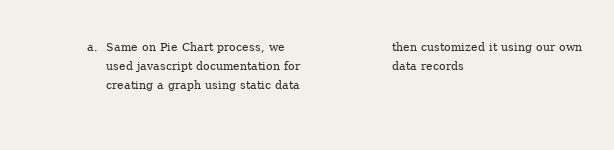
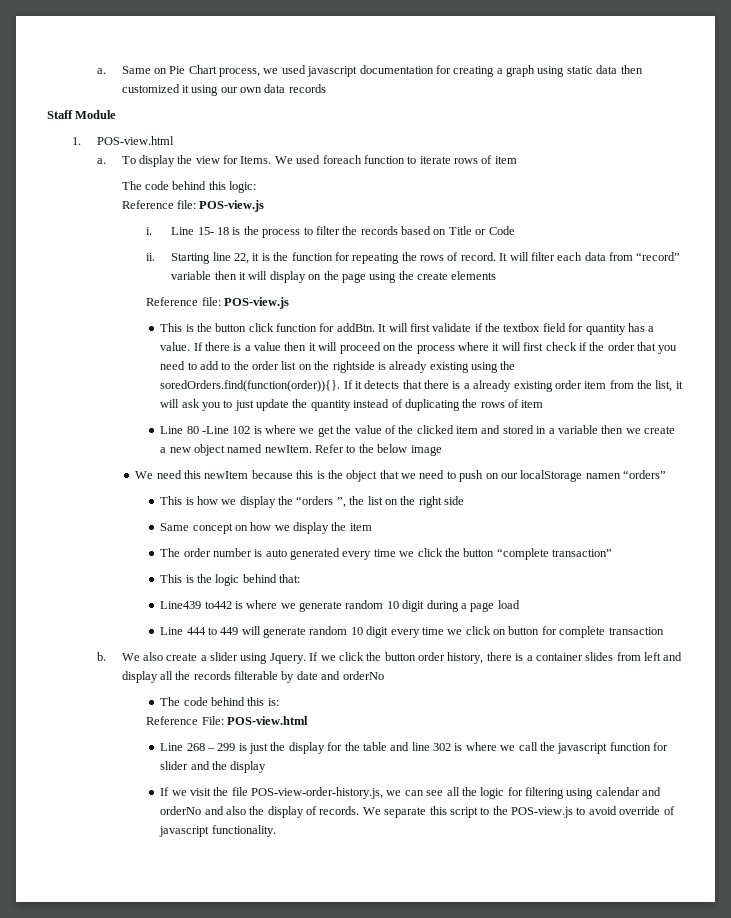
(465, 65) none -> [47,110,117,119] [71,136,174,145] [96,155,517,167] [121,181,257,193] [121,200,265,212] [146,226,515,238] [146,252,681,264] [171,271,497,283] [146,297,290,309] [160,323,655,335] [160,342,678,354] [160,361,516,373] [160,380,683,392] [160,399,544,411] [160,425,676,437] [160,444,442,456] [135,470,667,482] [160,496,465,508] [160,522,372,534] [160,548,613,560] [160,574,301,586] [160,600,520,612] [160,626,664,638] [96,652,683,664] [121,671,384,683] [160,697,279,706] [146,716,309,725] [160,742,669,754] [160,761,267,773] [160,787,662,799] [160,806,675,818] [159,825,276,837] // Staff Module // 1. POS-view.html // a. To display the view for Items. We used foreach function to iterate rows of item // The code behind this logic: // Reference file: POS-view.js // i. Line 15- 18 is the process to filter the records based on Title or Code // ii. Starting line 22, it is the function for repeating the rows of record. It will filter each data from “record” variable then it will display on the page using the create elements // Reference file: POS-view.js // This is the button click function for addBtn. It will first validate if the textbox field for quantity has a value. If there is a value then it will proceed on the process where it will first check if the order that you need to add to the order list on the rightside is already existing using the soredOrders.find(function(order)){}. If it detects that there is a already existing order item from the list, it will ask you to just update the quantity instead of duplicating the rows of item // Line 80 -Line 102 is where we get the value of the clicked item and stored in a variable then we create a new object named newItem. Refer to the below image // We need this newItem because this is the object that we need to push on our localStorage namen “orders” // This is how we display the “orders ”, the list on the right side // Same concept on how we display the item // The order number is auto generated every time we click the button “complete transaction” // This is the logic behind that: // Line439 to442 is where we generate random 10 digit during a page load // Line 444 to 449 will generate random 10 digit every time we click on button for complete transaction // b. We also create a slider using Jquery. If we click the button order history, there is a container slides from left and display all the records filterable by date and orderNo // The code behind this is: // Reference File: POS-view.html // Line 268 – 299 is just the display for the table and line 302 is where we call the javascript function for slider and the display // If we visit the file POS-view-order-history.js, we can see all the logic for filtering using calendar and orderNo and also the display of records. We separate this script to the POS-view.js to avoid override of javascript functionality.

